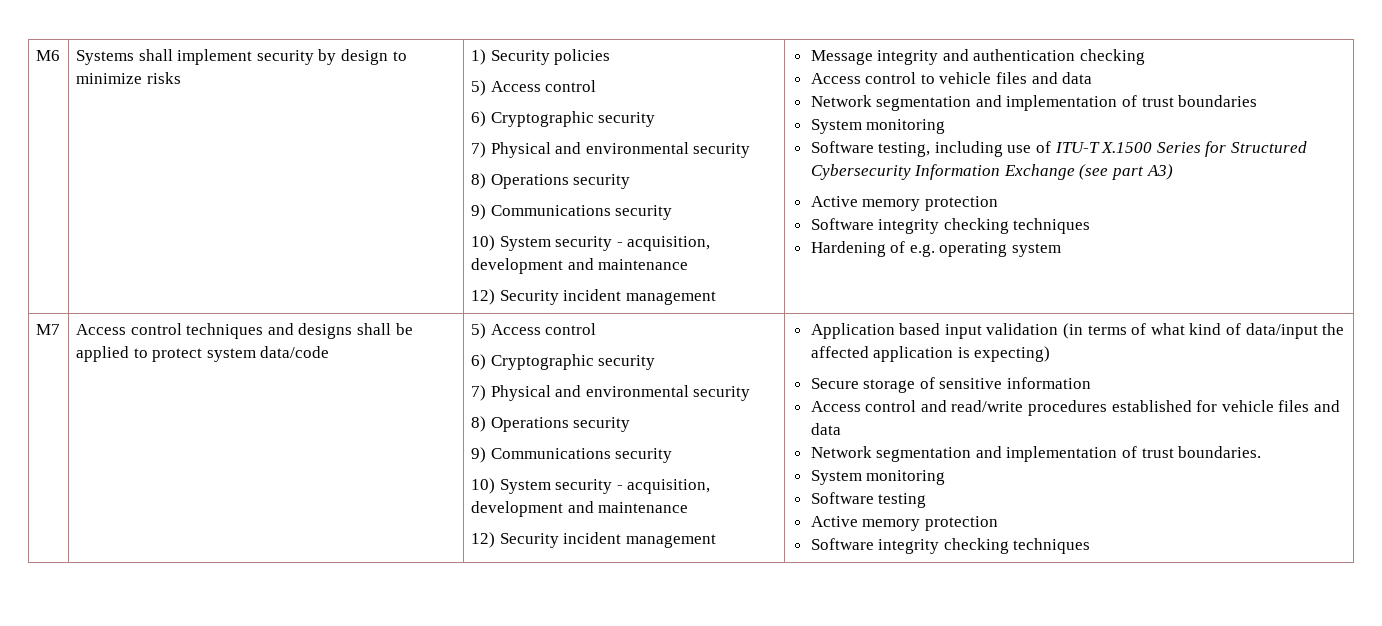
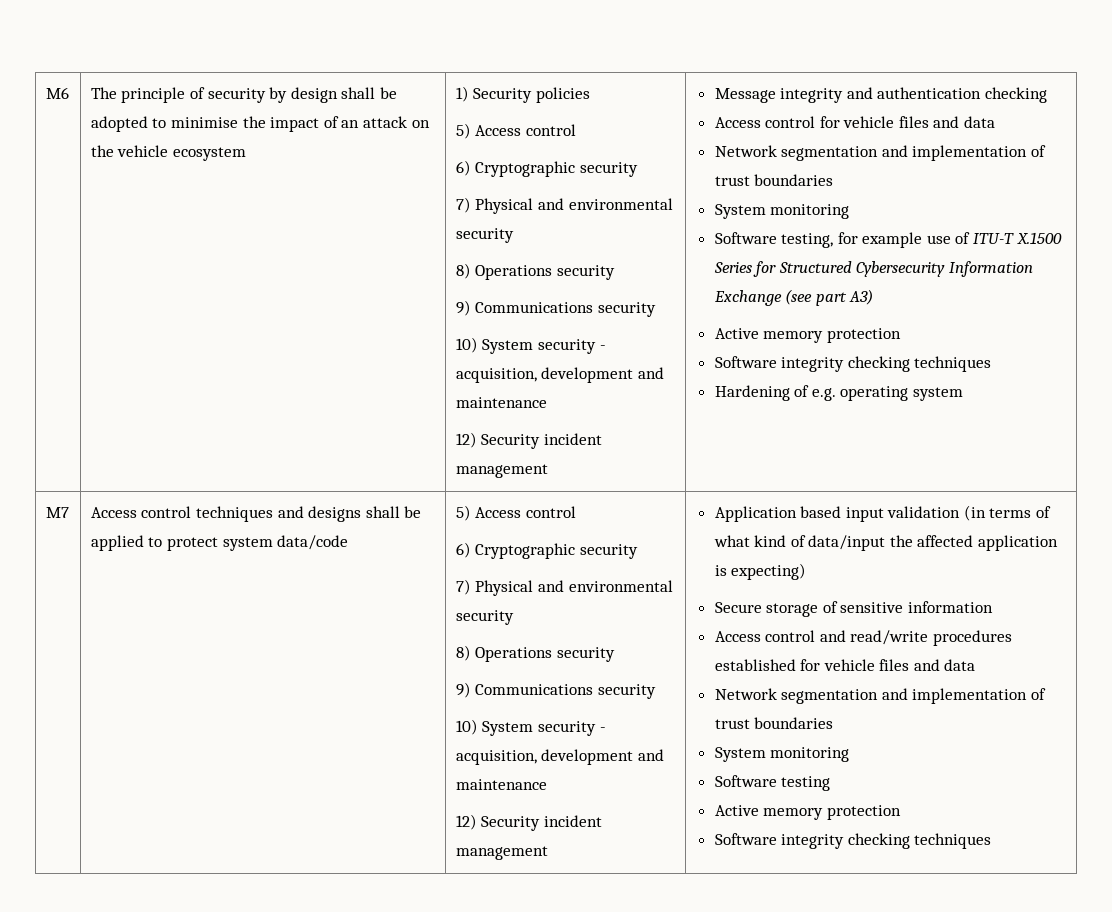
[75,49,407,65] [75,72,181,84] Systems shall implement security by design to minimize risks -> [90,87,397,103] [90,116,430,132] [90,145,247,161] The principle of security by design shall be adopted to minimise the impact of an attack on the vehicle ecosystem
[920,74,935,84] to -> [819,116,840,128] for
[934,141,1003,157] including -> [837,232,923,248] for example
[1178,446,1262,458] boundaries. -> [754,717,834,729] boundaries

